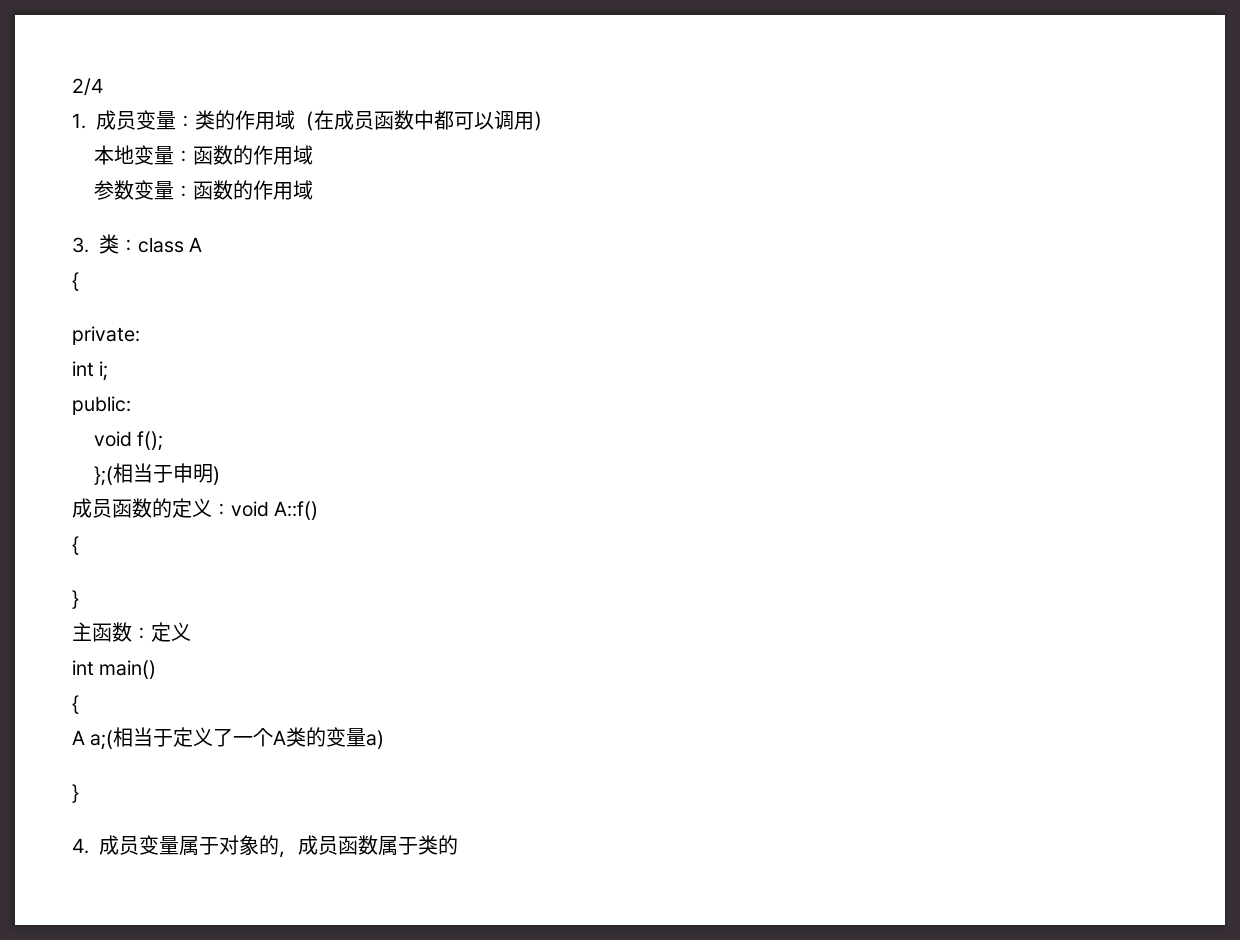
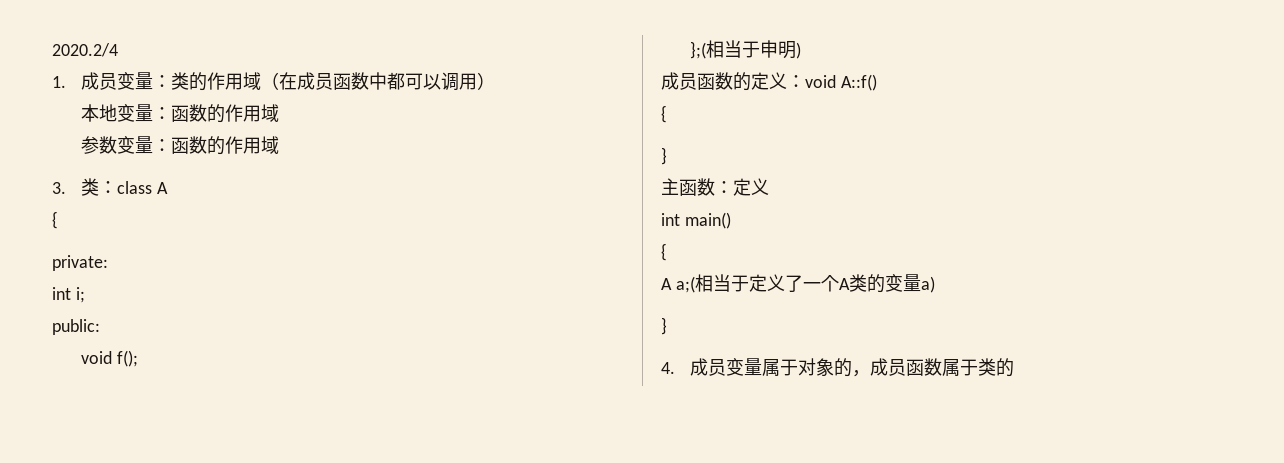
[72,78,103,96] 2/4 -> [52,43,118,57] 2020.2/4

